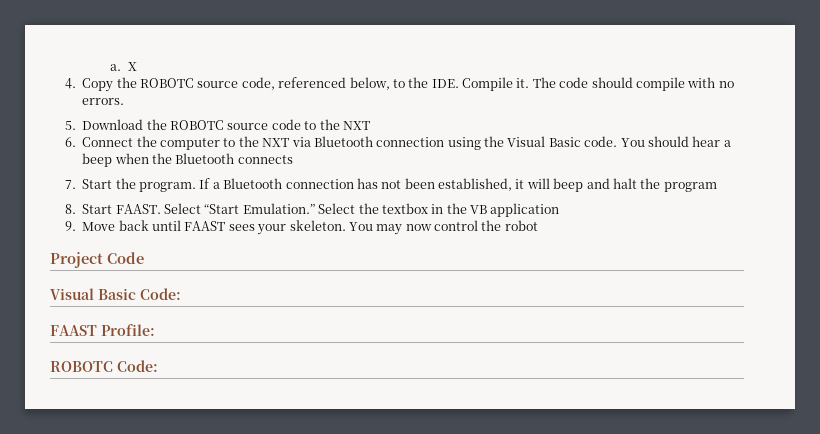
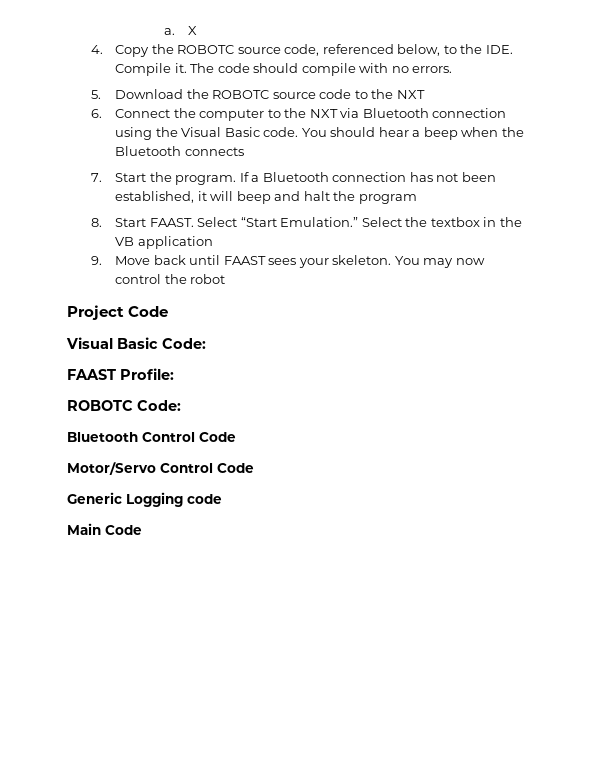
(158, 366) none -> [67,432,236,442] [67,462,254,475] [67,492,222,507] [67,523,142,535] // Bluetooth Control Code // Motor/Servo Control Code // Generic Logging code // Main Code

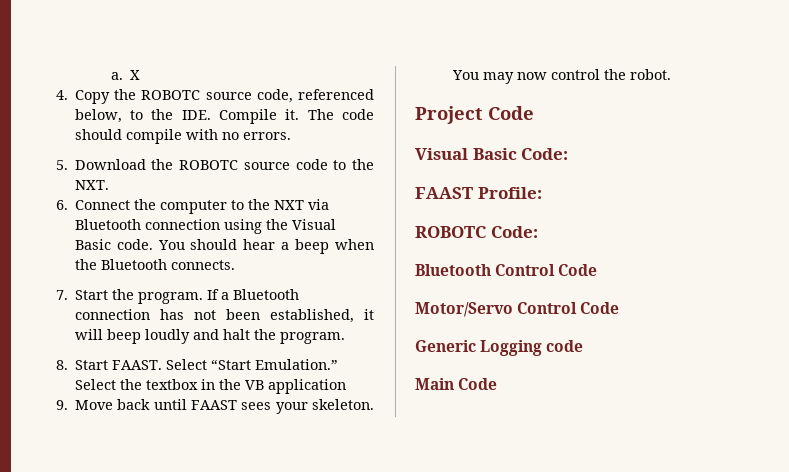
[396,90,425,99] NXT -> [74,180,109,190] NXT.
[184,147,244,156] connects -> [170,260,235,270] connects.
(271, 197) none -> [144,329,190,344] loudly
[358,194,417,204] program -> [279,332,345,344] program.
[190,274,226,284] robot -> [629,69,671,80] robot.

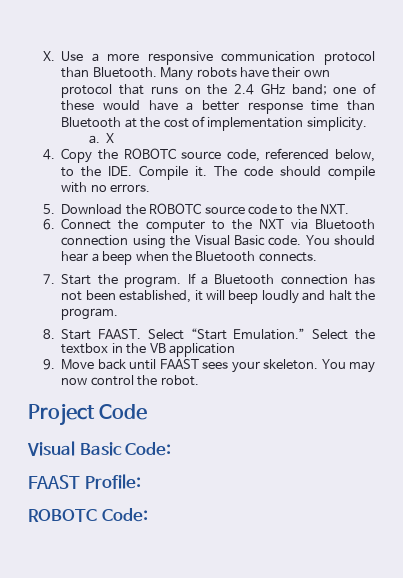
(111, 76) none -> [43,51,375,65] [61,67,330,81] [61,83,376,98] [61,100,375,114] [61,116,367,131] X. Use a more responsive communication protocol than Bluetooth. Many robots have their own protocol that runs on the 2.4 GHz band; one of these would have a better response time than Bluetooth at the cost of implementation simplicity. //
[415,264,598,276] [415,302,620,317] [415,340,584,356] [415,378,498,390] // Bluetooth Control Code // Motor/Servo Control Code // Generic Logging code // Main Code -> (148, 515) none

